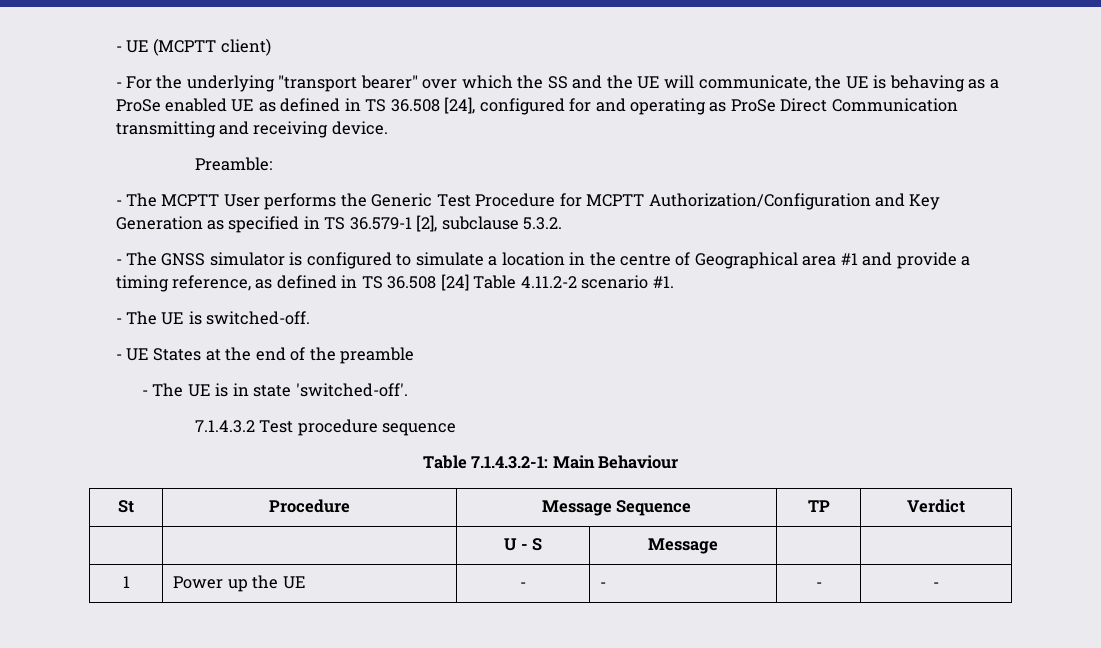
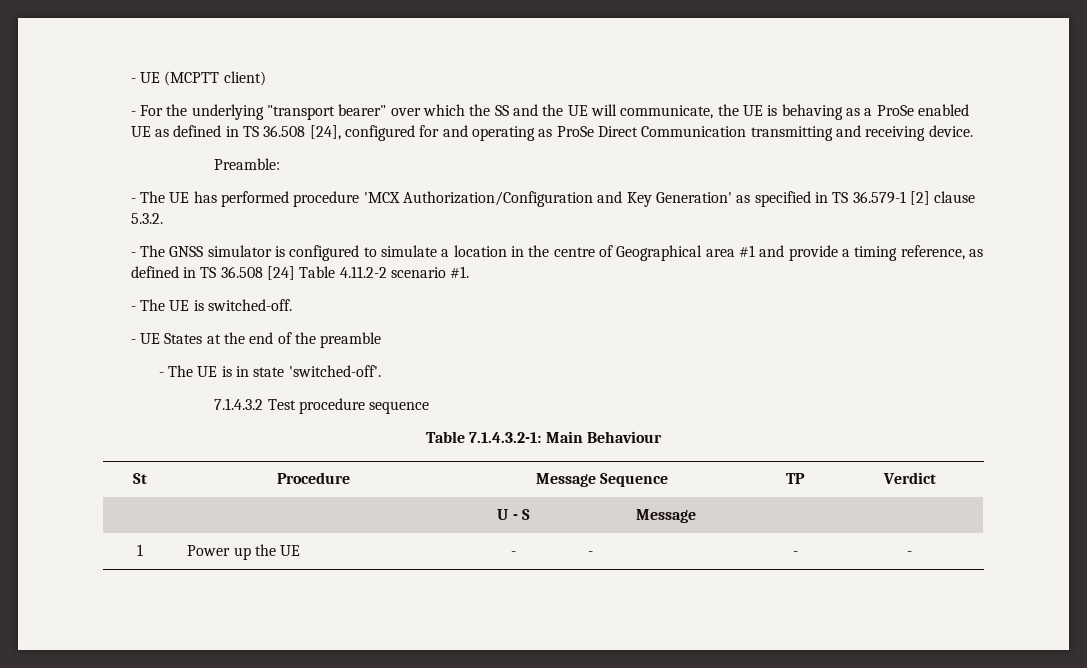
[161,193,645,210] MCPTT User performs the Generic Test Procedure for MCPTT -> [169,191,400,207] UE has performed procedure 'MCX
[115,216,203,230] Generation -> [655,192,732,203] Generation'
[416,215,519,232] [2], subclause -> [909,191,976,205] [2] clause

